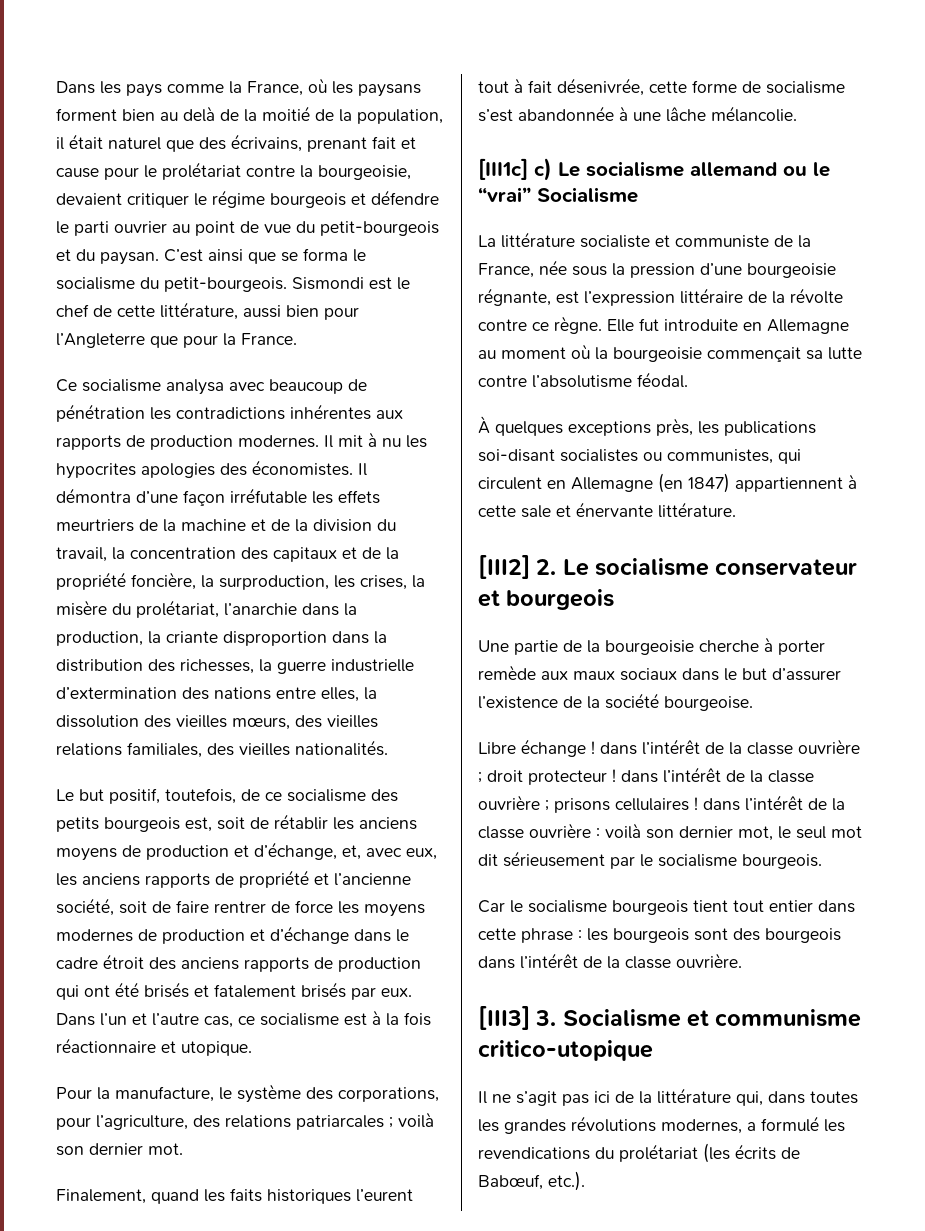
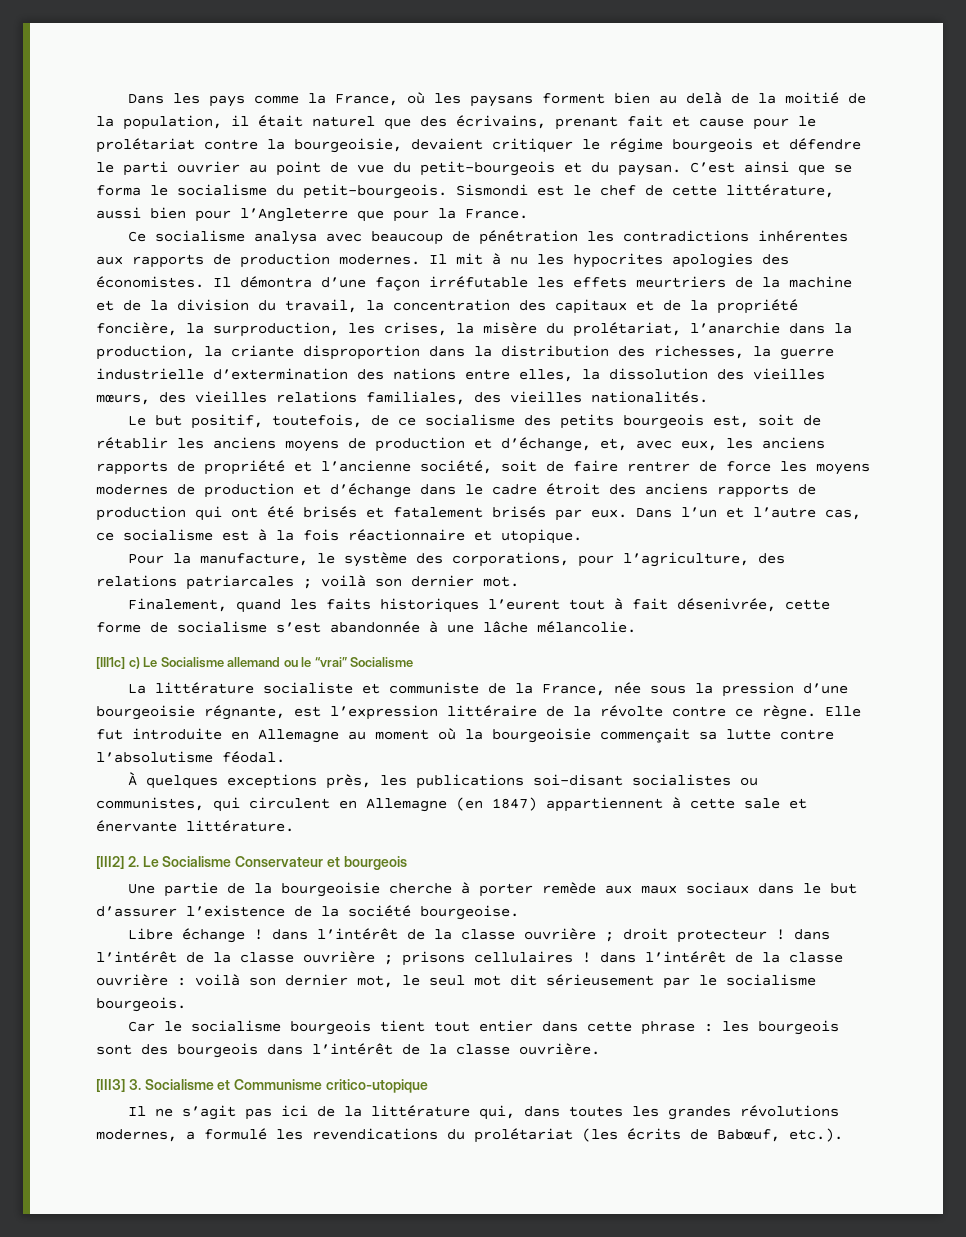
[586,161,684,177] socialisme -> [160,657,224,668] Socialisme
[595,558,858,576] socialisme conservateur -> [162,856,324,867] Socialisme Conservateur
[715,1009,862,1027] communisme -> [234,1079,323,1090] Communisme

